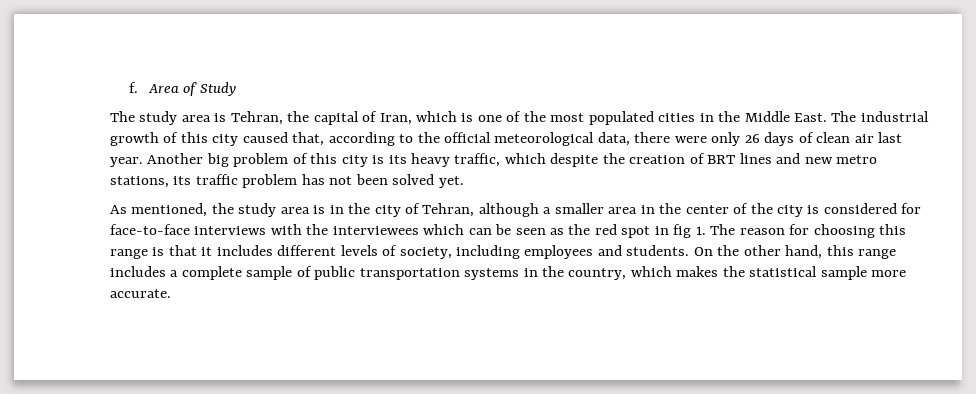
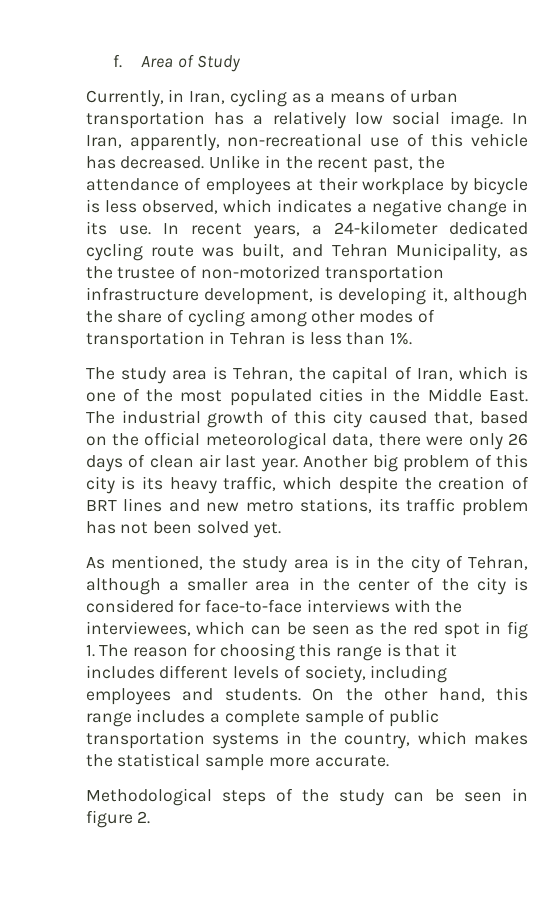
(236, 89) none -> [85,89,459,107] [85,111,529,129] [85,133,528,151] [85,155,445,173] [85,177,528,195] [85,199,528,217] [85,221,528,239] [85,243,528,261] [85,265,444,283] [85,287,528,305] [85,309,435,327] [85,331,412,349] // Currently, in Iran, cycling as a means of urban transportation has a relatively low social image. In Iran, apparently, non-recreational use of this vehicle has decreased. Unlike in the recent past, the attendance of employees at their workplace by bicycle is less observed, which indicates a negative change in its use. In recent years, a 24-kilometer dedicated cycling route was built, and Tehran Municipality, as the trustee of non-motorized transportation infrastructure development, is developing it, although the share of cycling among other modes of transportation in Tehran is less than 1%.
[328,132,414,146] according to -> [479,411,528,424] [85,436,107,446] based on
[332,226,419,235] interviewees -> [85,621,191,636] interviewees,
(171, 293) none -> [85,788,528,806] [85,810,151,828] // Methodological steps of the study can be seen in figure 2.

